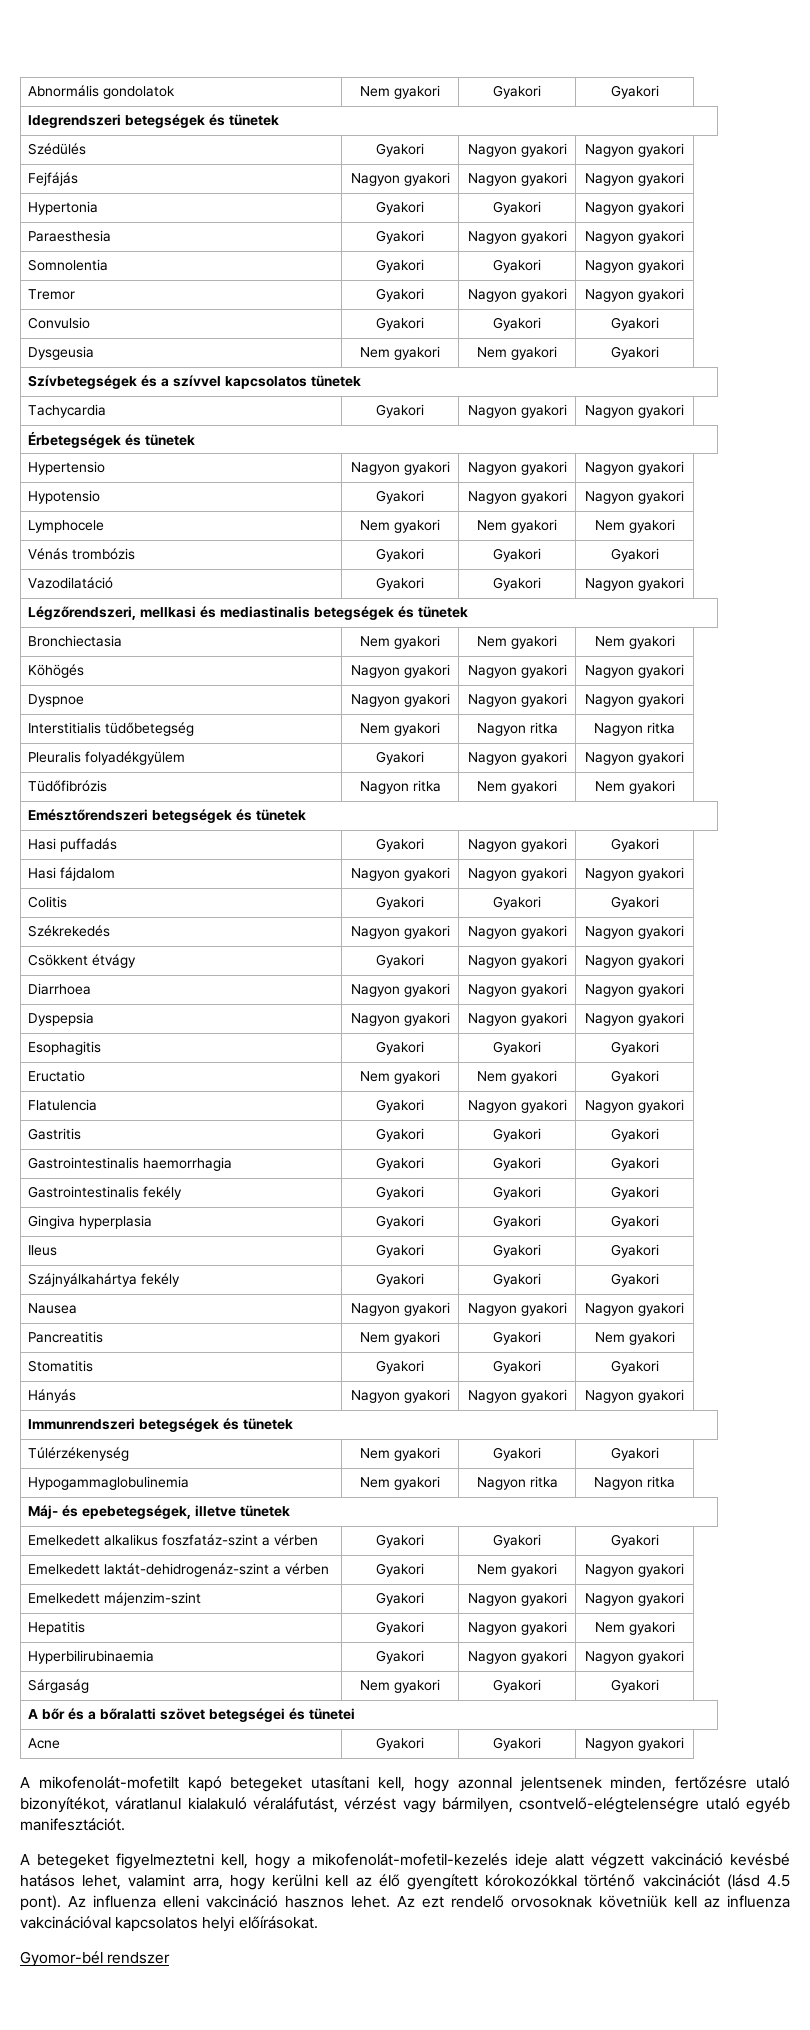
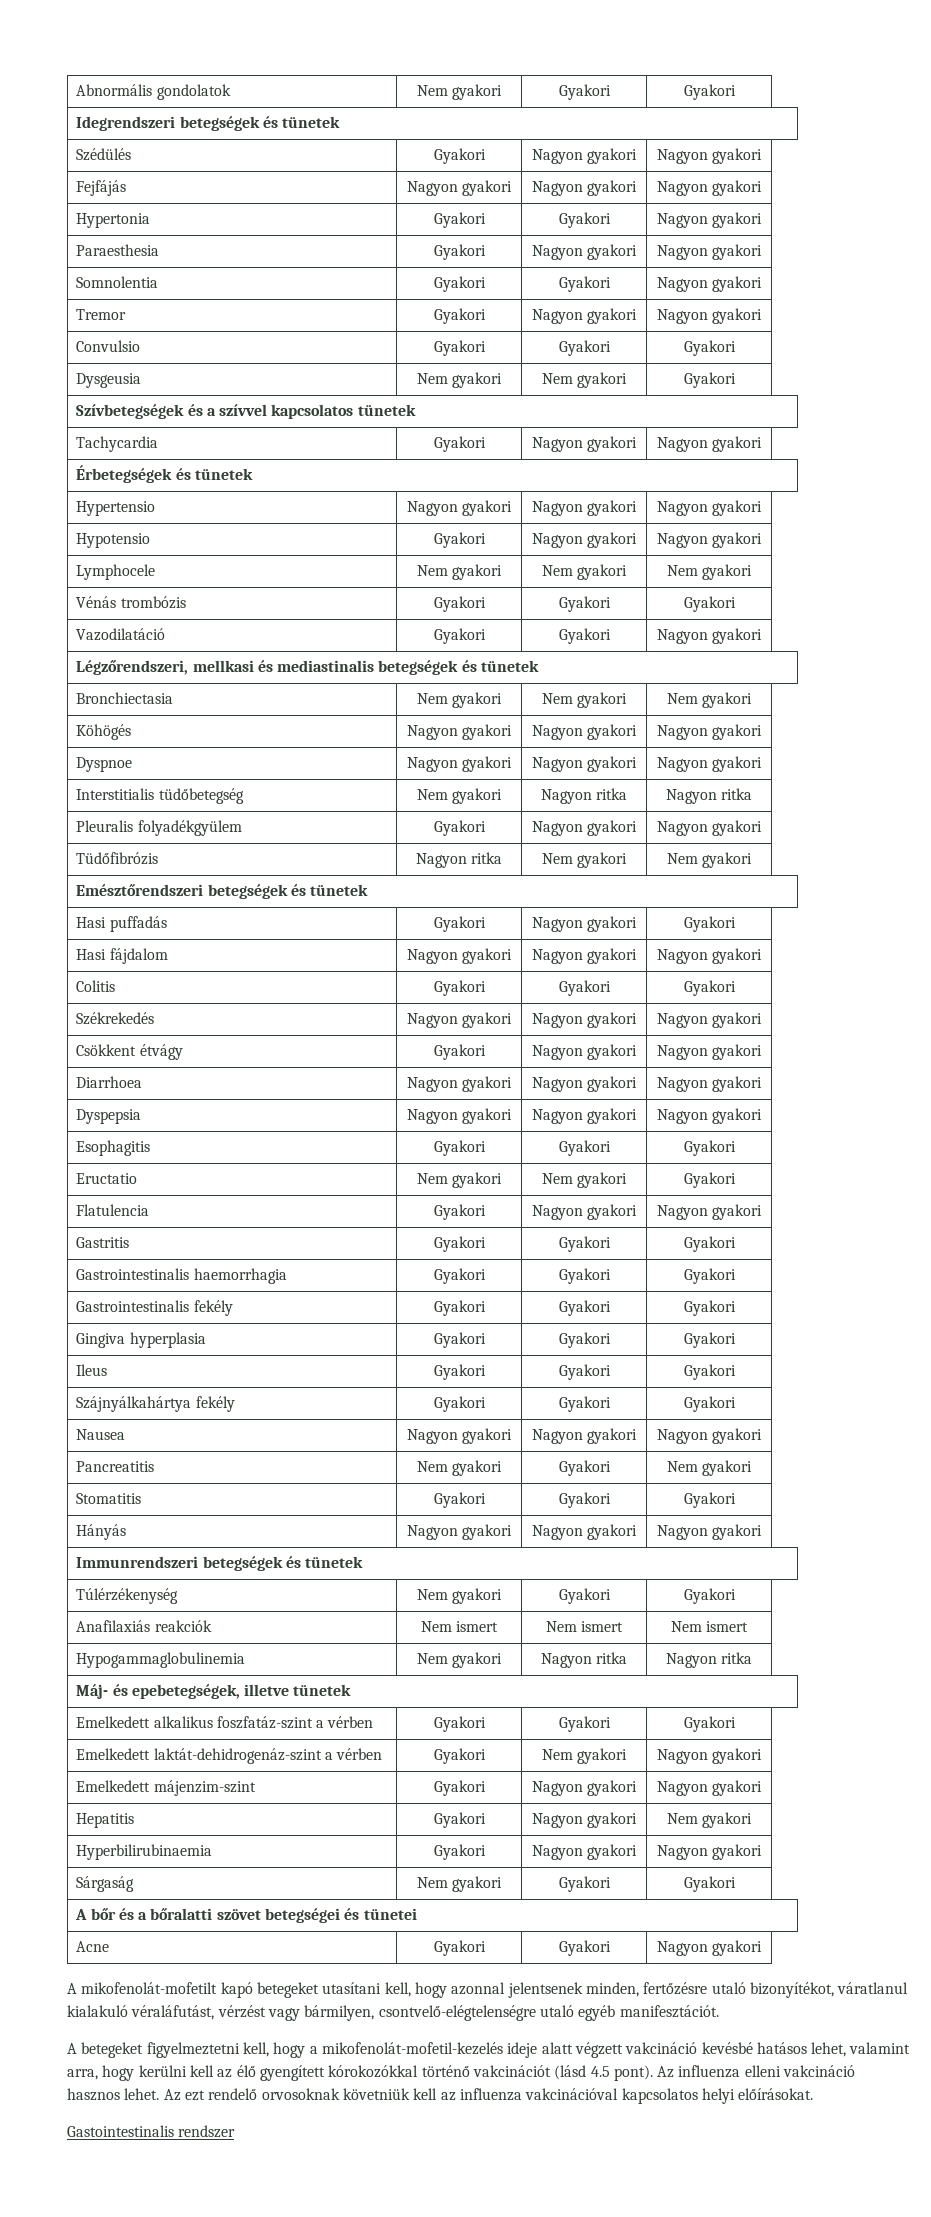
(659, 1454) none -> [76,1620,212,1632] [420,1621,499,1632] [545,1621,624,1632] [670,1621,749,1632] // Anafilaxiás reakciók | Nem ismert | Nem ismert | Nem ismert
[20,1951,103,1967] Gyomor-bél -> [67,2125,174,2137] Gastointestinalis

